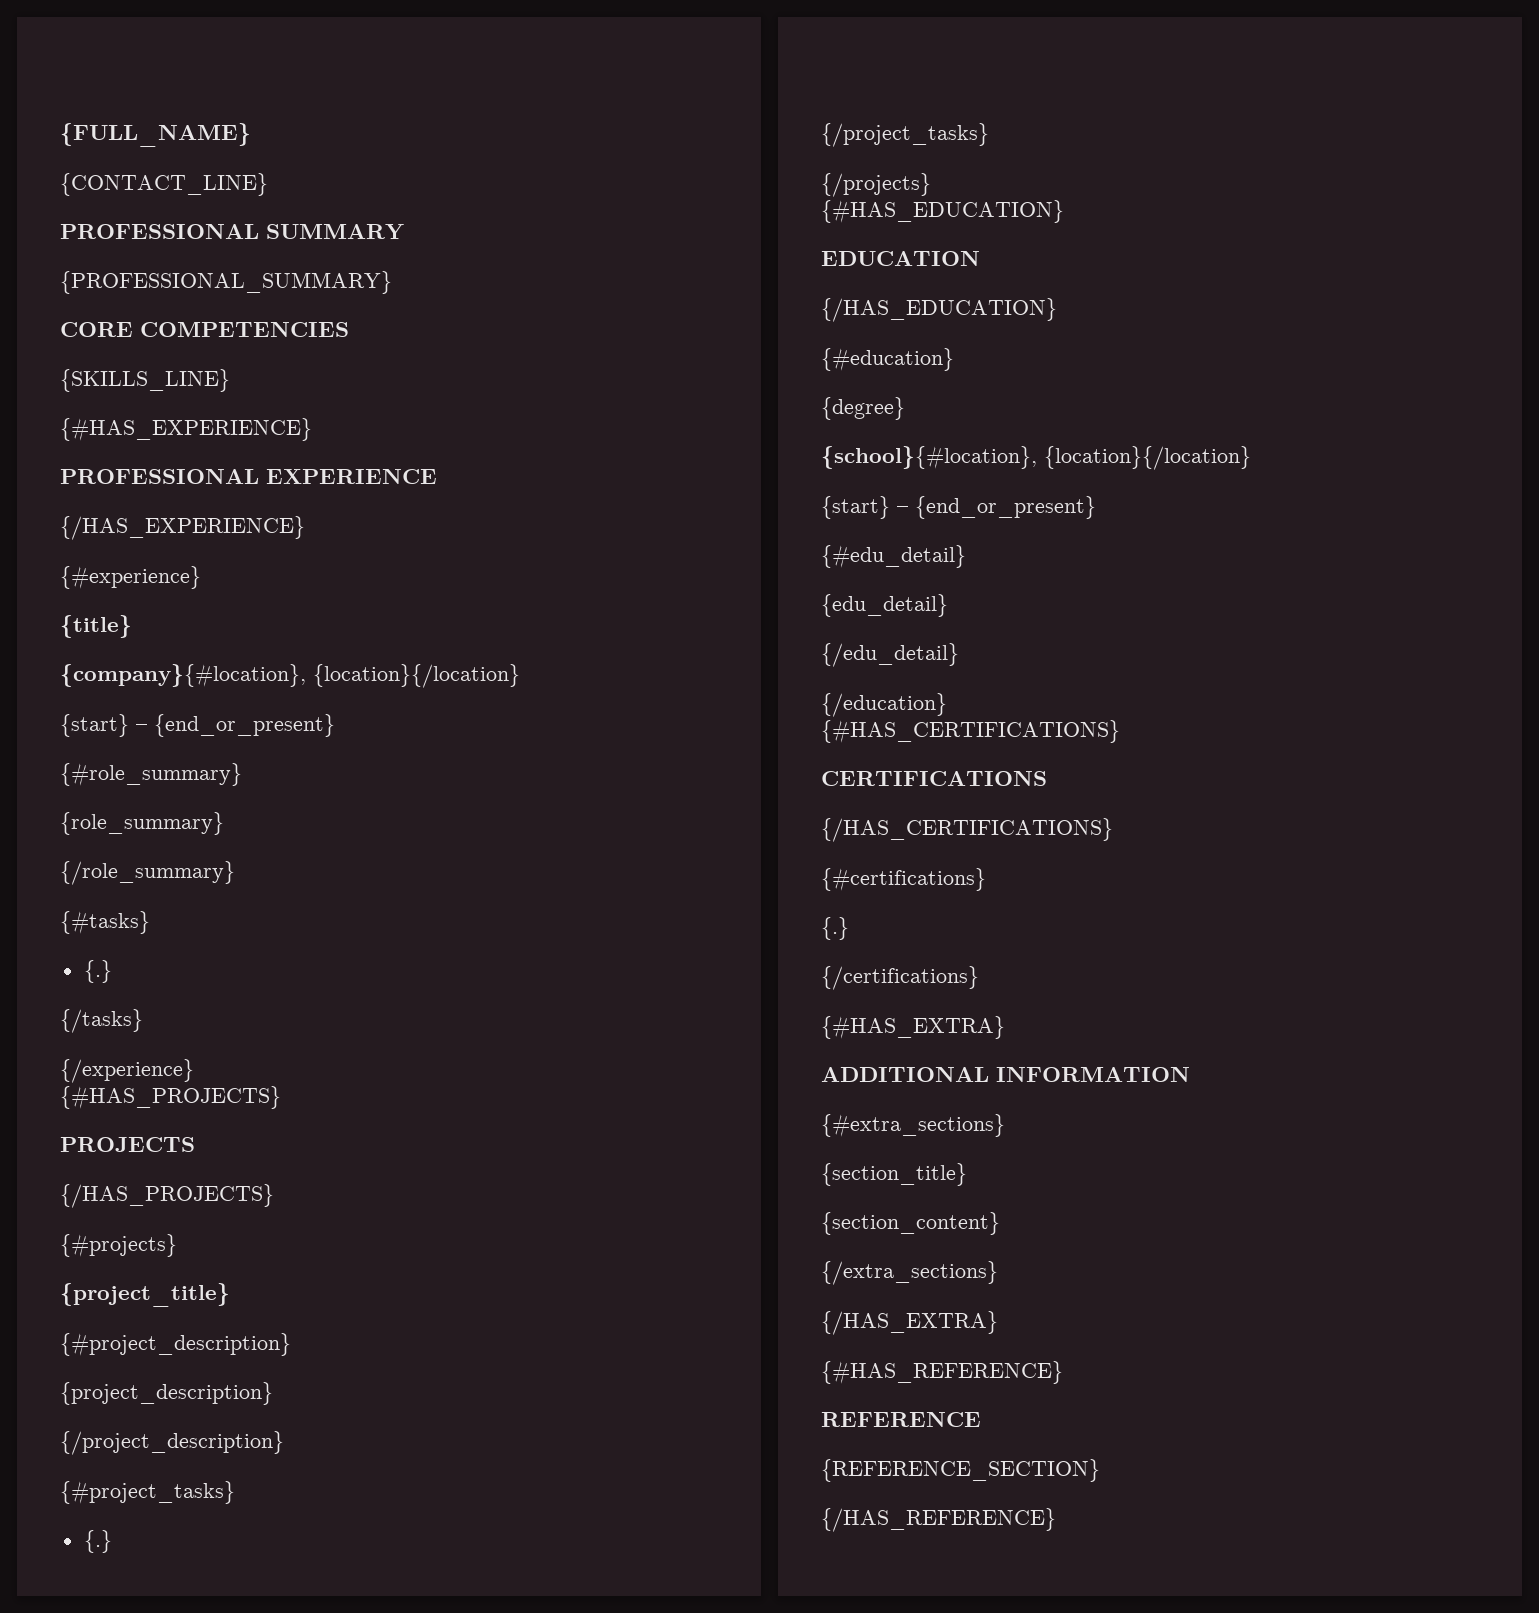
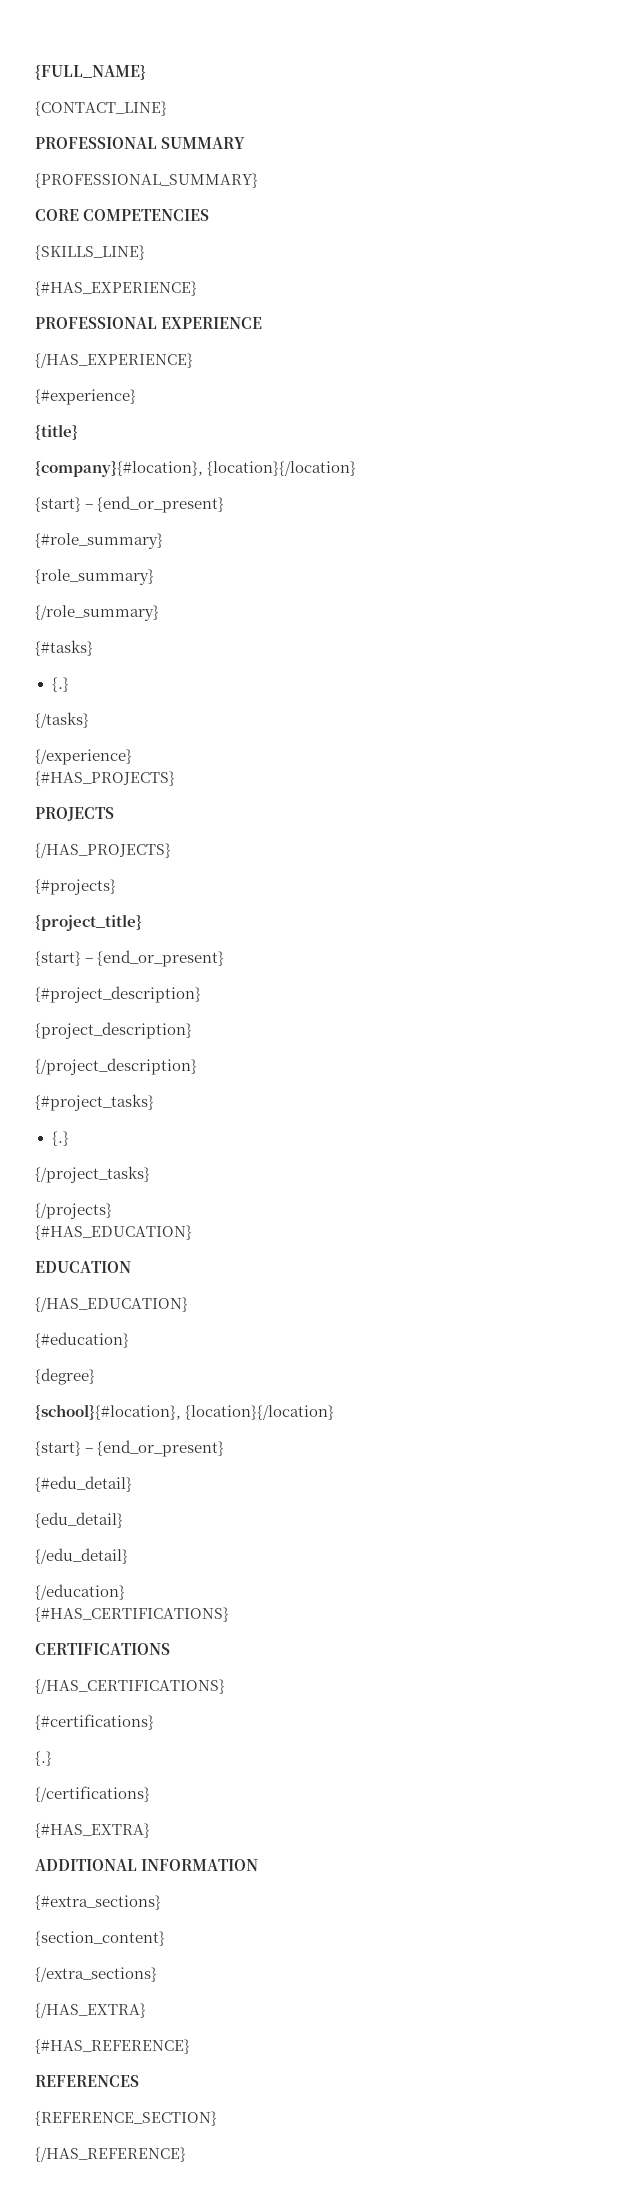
(230, 1295) none -> [35,950,225,967] // {start} – {end_or_present}
[821,1163,967,1186] // {section_title} -> (161, 1902) none
[821,1412,981,1427] REFERENCE -> [35,2075,139,2087] REFERENCES

